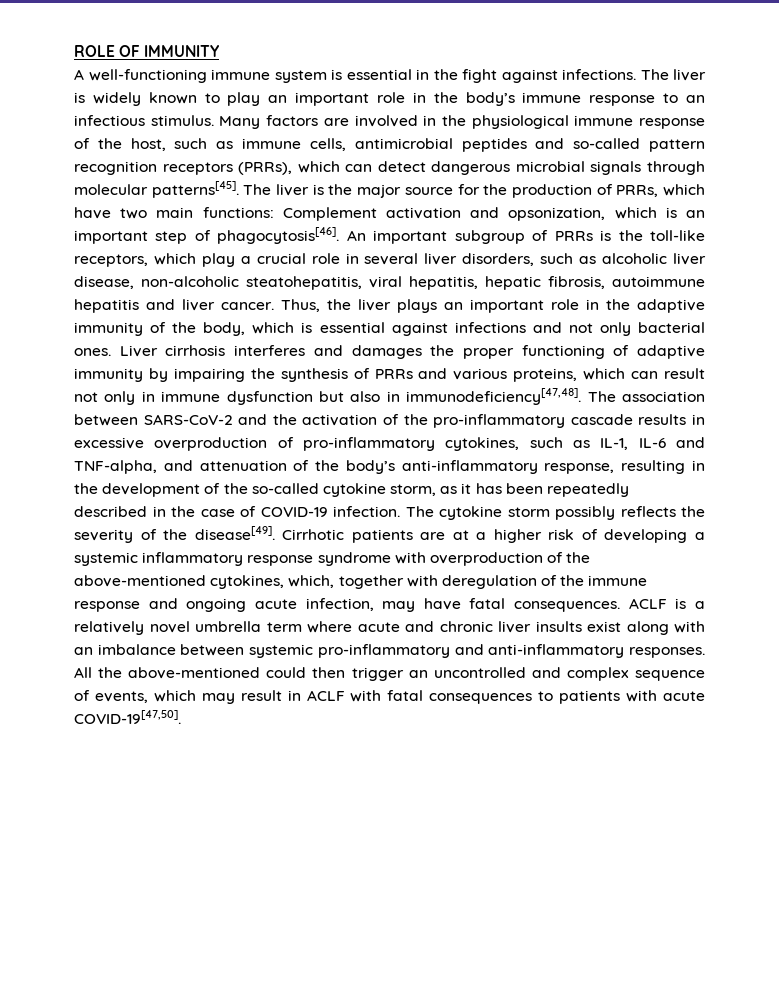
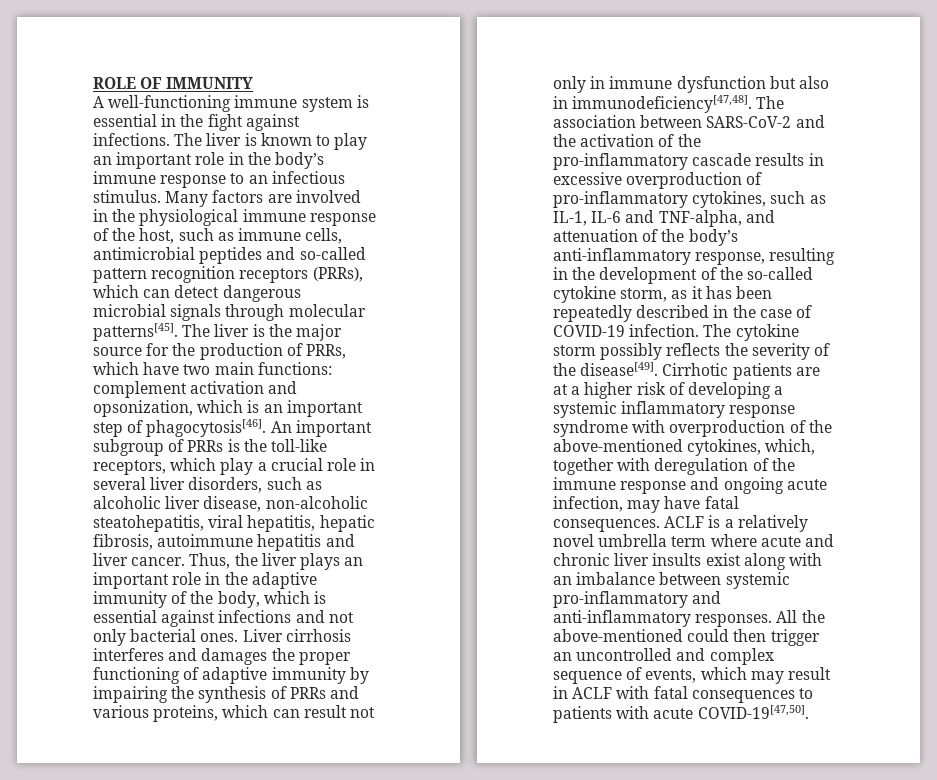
[92,92,141,106] widely -> (257, 139) none
[282,207,377,221] Complement -> [93,381,187,398] complement

